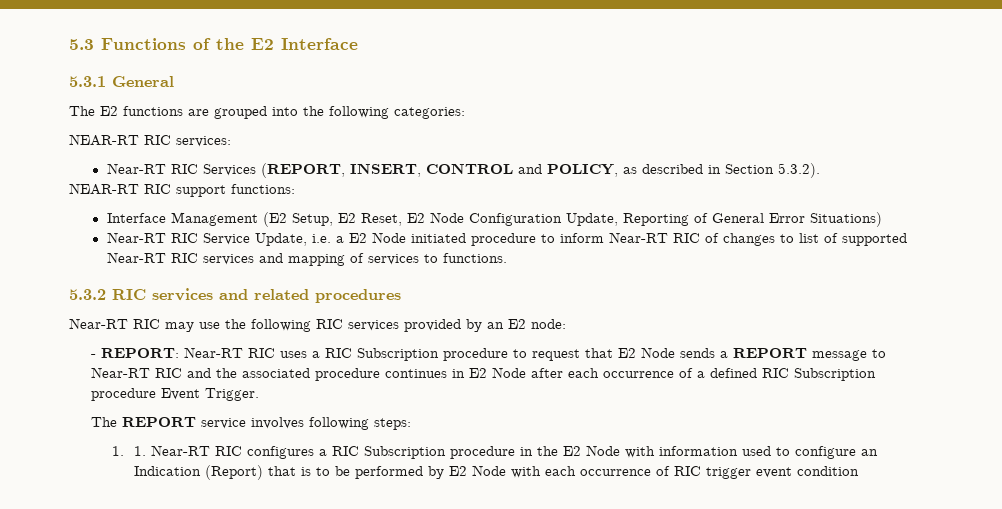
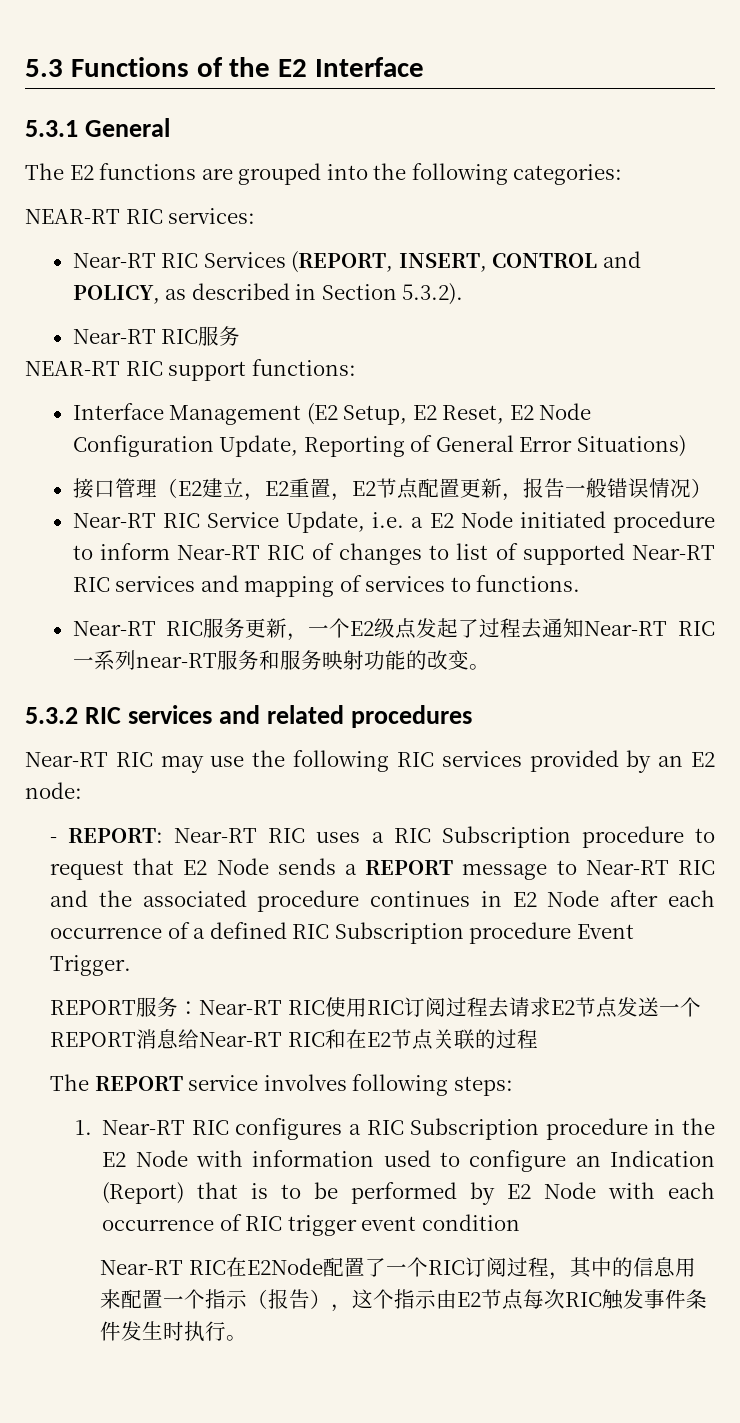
(820, 170) none -> [72,326,241,346] // Near-RT RIC服务
(882, 219) none -> [72,478,712,501] // 接口管理（E2建立，E2重置，E2节点配置更新，报告一般错误情况）
(507, 258) none -> [72,618,715,641] [72,650,490,670] // Near-RT RIC服务更新，一个E2级点发起了过程去通知Near-RT RIC一系列near-RT服务和服务映射功能的改变。
(259, 394) none -> [50,997,701,1018] [50,1029,538,1050] // REPORT服务：Near-RT RIC使用RIC订阅过程去请求E2节点发送一个REPORT消息给Near-RT RIC和在E2节点关联的过程
[133,446,146,456] 1. -> (93, 1127) none
(859, 471) none -> [100,1257,696,1280] [100,1289,708,1312] [100,1321,248,1342] // Near-RT RIC在E2Node配置了一个RIC订阅过程，其中的信息用来配置一个指示（报告），这个指示由E2节点每次RIC触发事件条件发生时执行。

